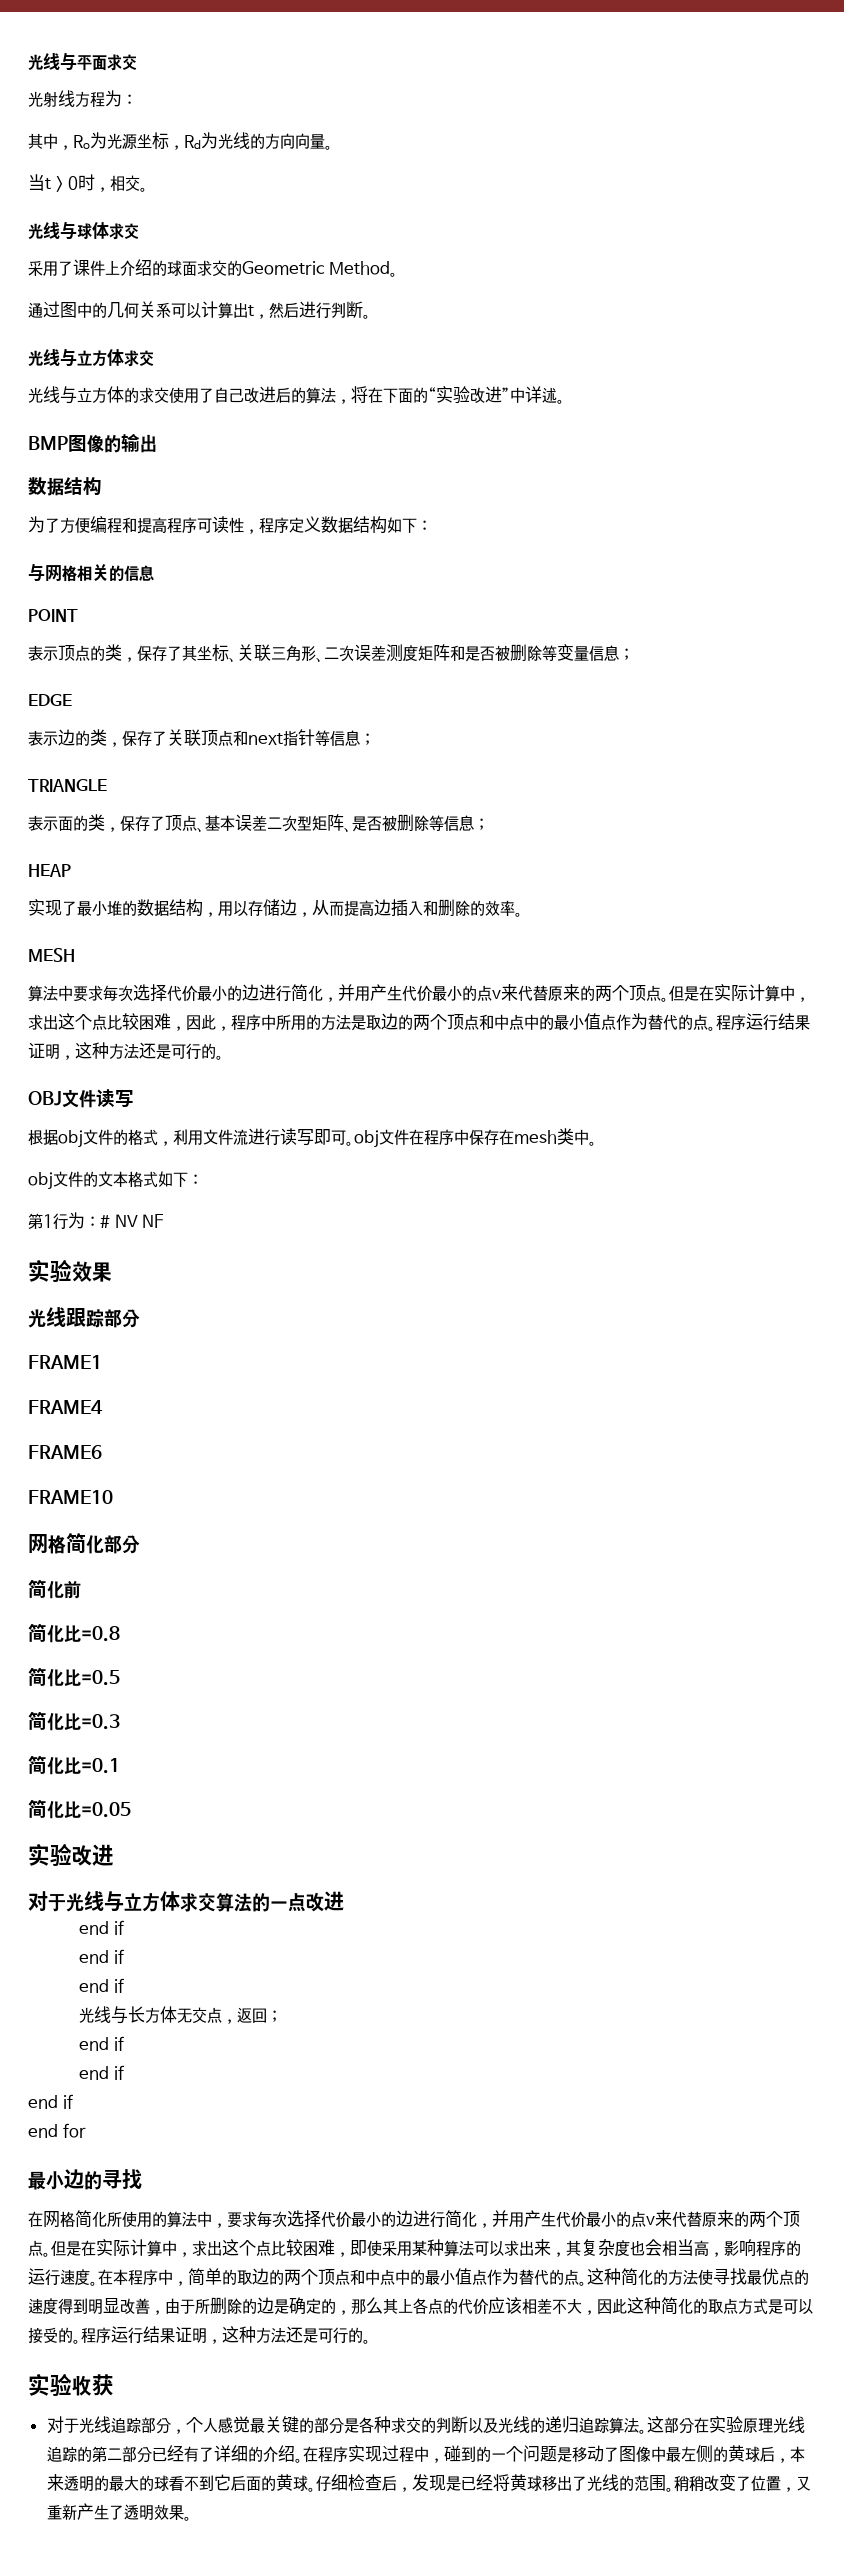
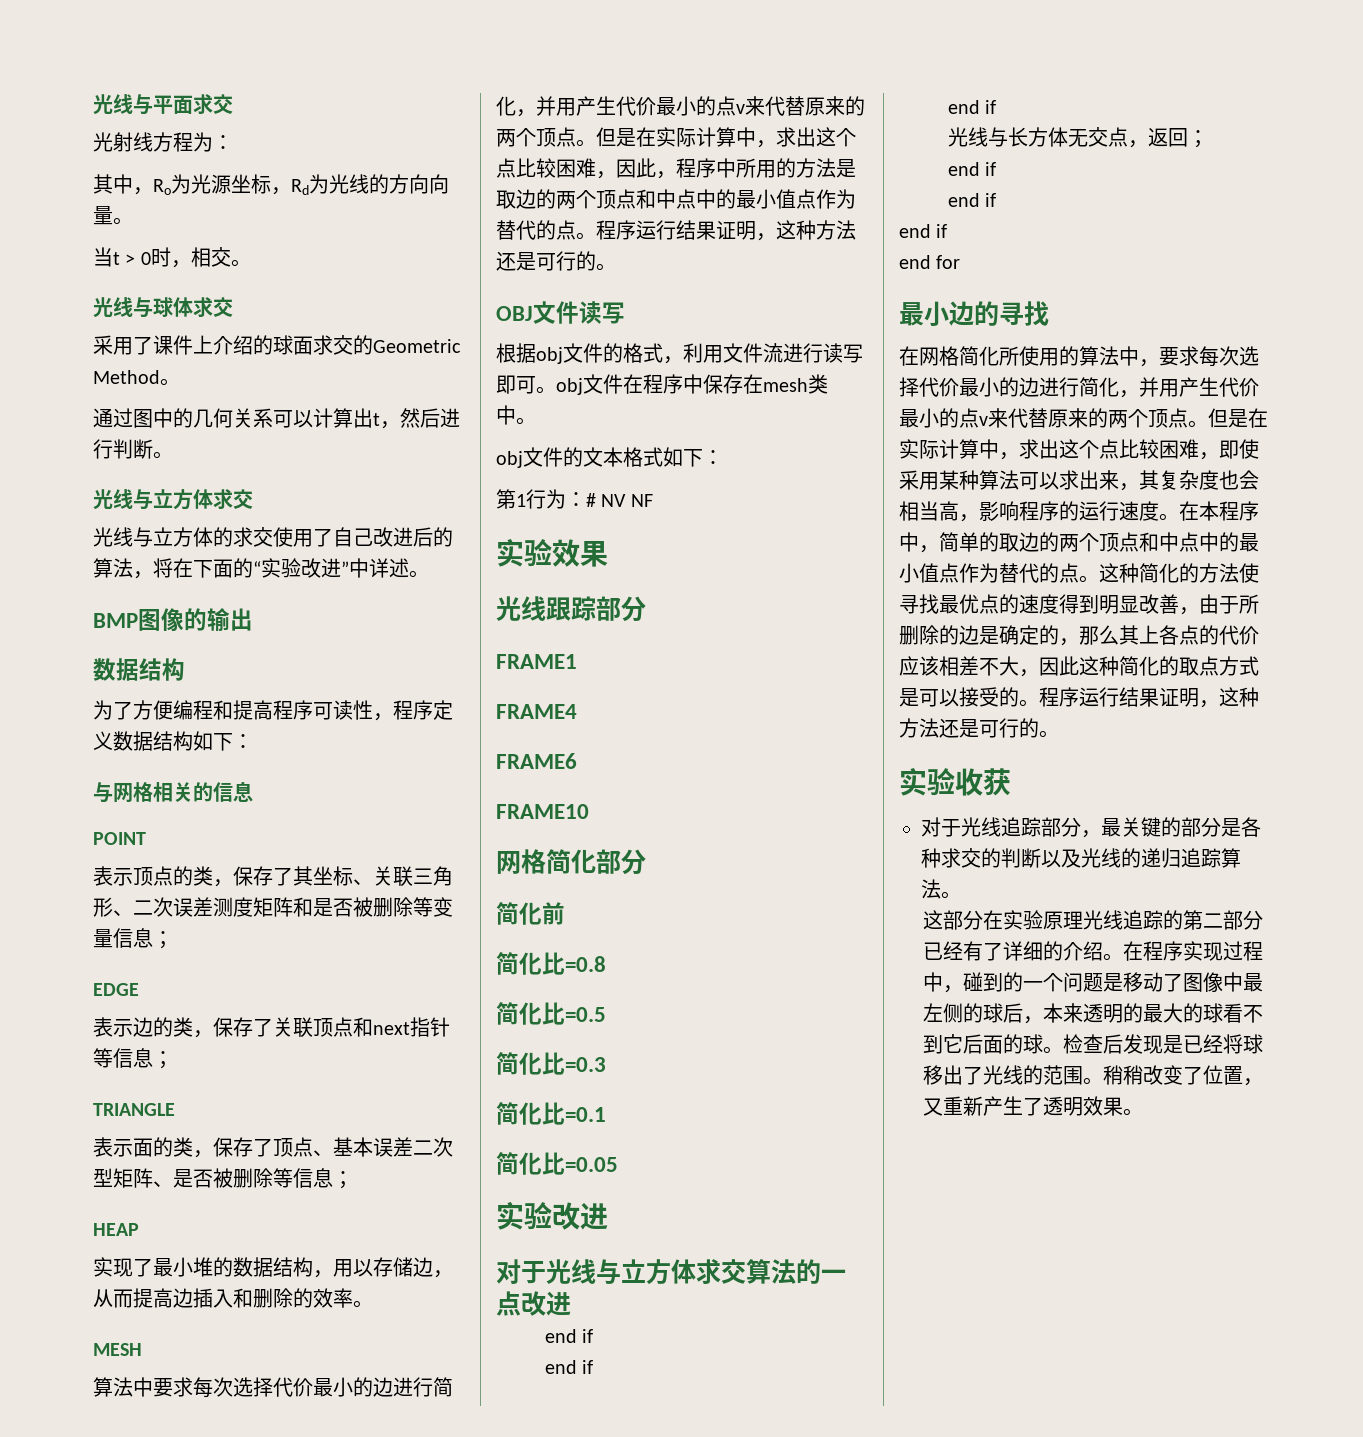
[185,2416,250,2433] 个人感觉 -> (1101, 834) none
(647, 2431) none -> (961, 895) //
[727,2445,745,2462] 黄 -> (984, 1013) none
[275,2474,412,2492] 黄球。仔细检查后， -> [1023,1034,1124,1054] 球。检查后
[509,2474,527,2491] 黄 -> (1244, 1044) none

